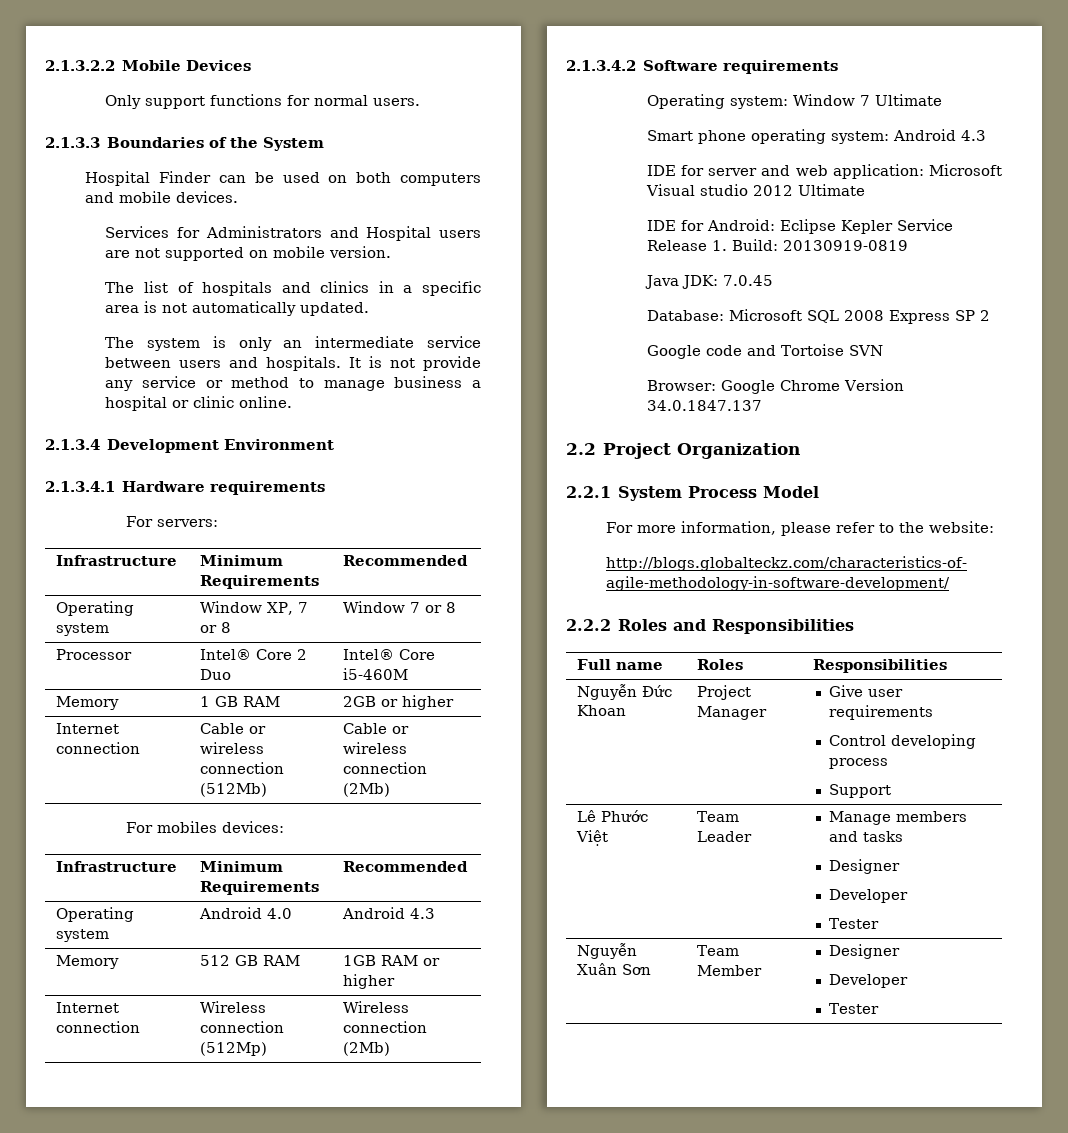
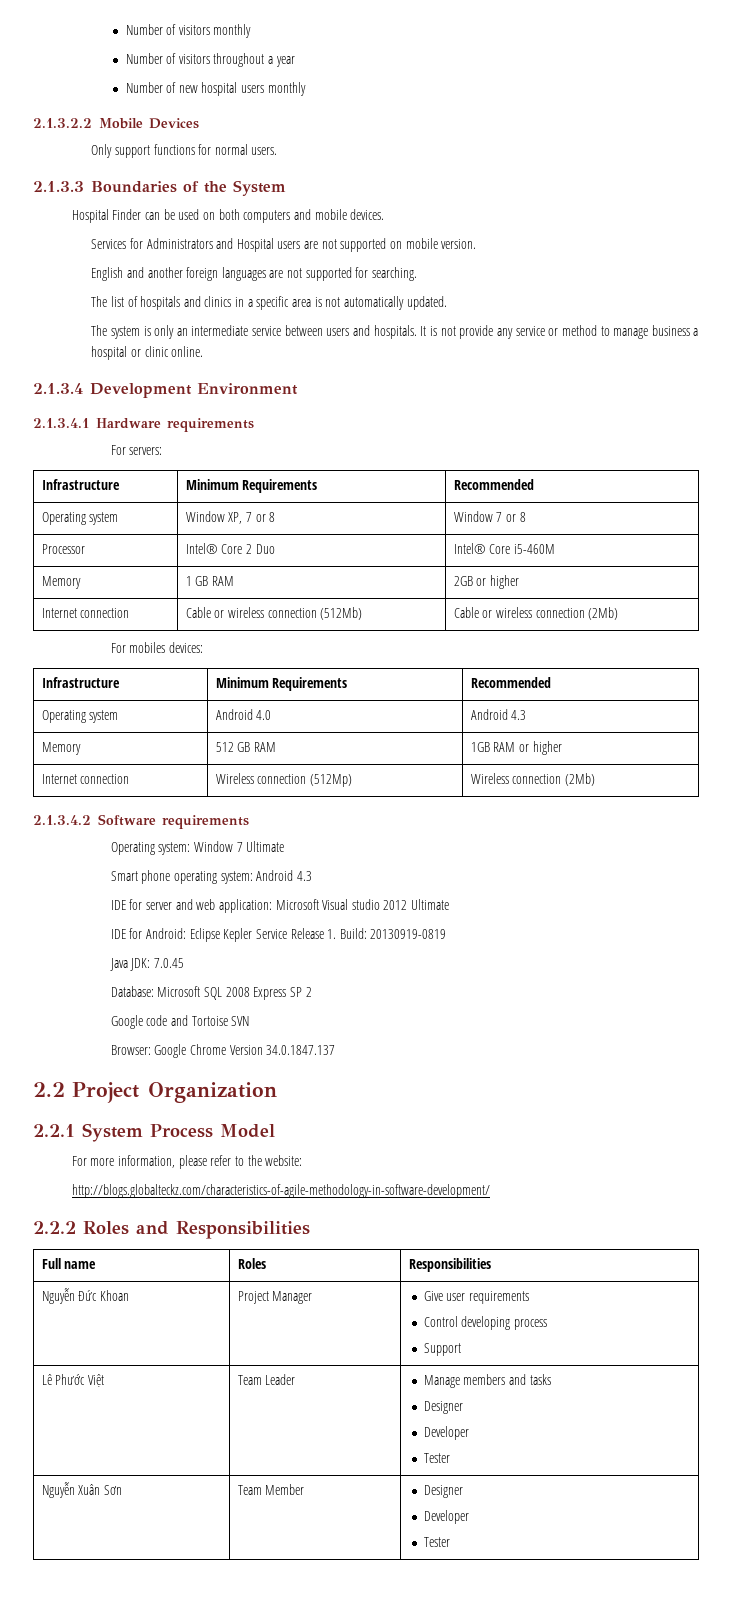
(45, 65) none -> [125,24,252,38] [125,53,295,67] [125,82,306,96] Number of visitors monthly // Number of visitors throughout a year // Number of new hospital users monthly //
(392, 252) none -> [91,267,418,281] // English and another foreign languages are not supported for searching.

